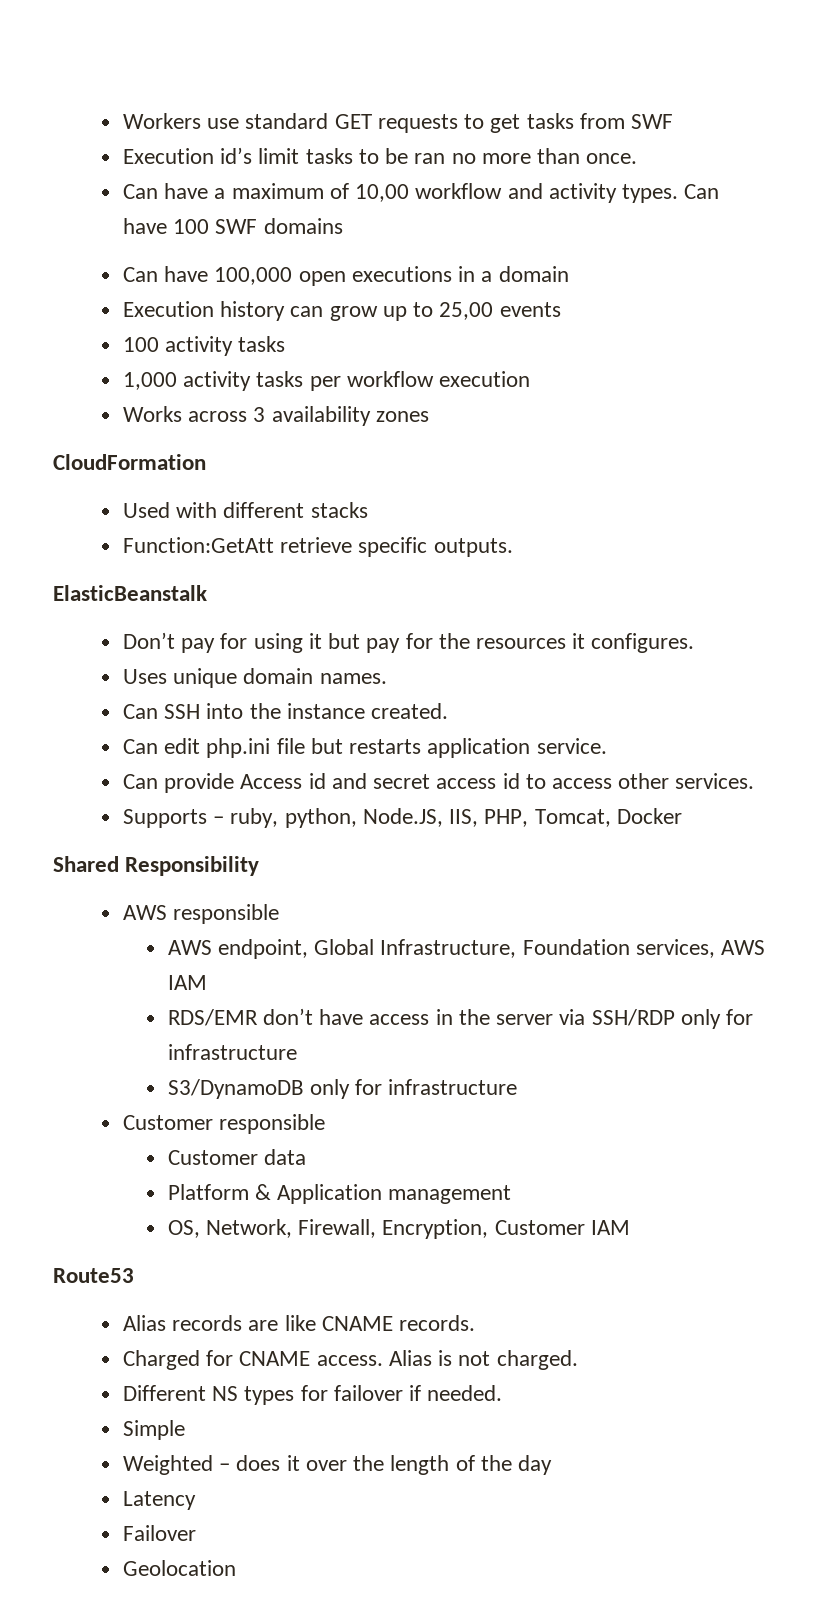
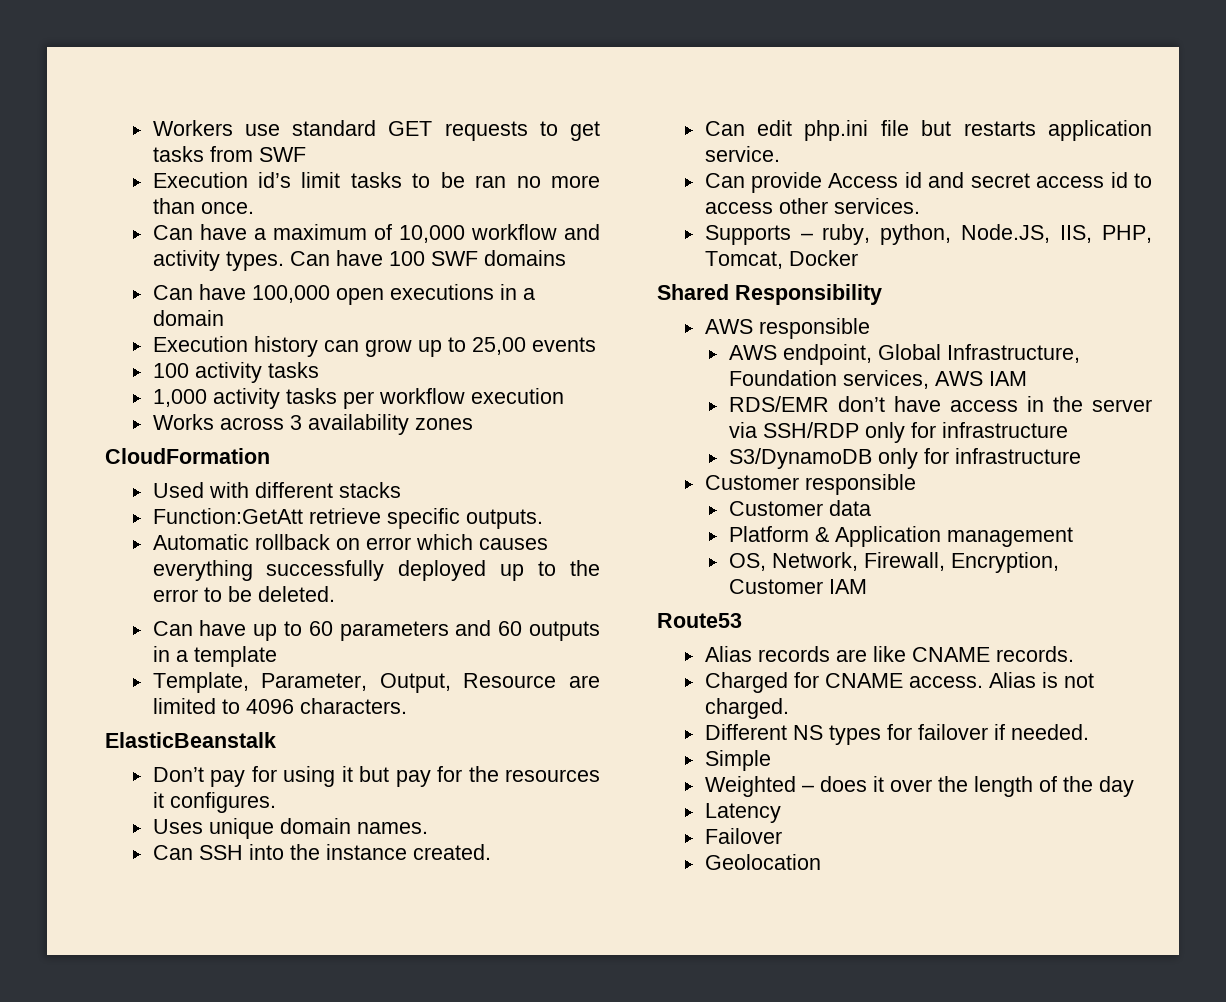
[355,184,410,202] 10,00 -> [398,225,465,243] 10,000
(513, 547) none -> [152,534,548,550] [152,560,600,581] [152,586,335,602] [152,620,600,641] [152,646,277,667] [152,672,600,693] [152,698,407,714] // Automatic rollback on error which causes everything successfully deployed up to the error to be deleted. // Can have up to 60 parameters and 60 outputs in a template // Template, Parameter, Output, Resource are limited to 4096 characters.

